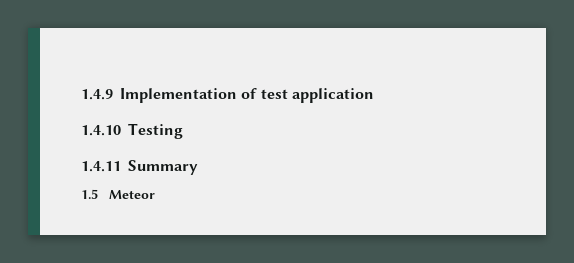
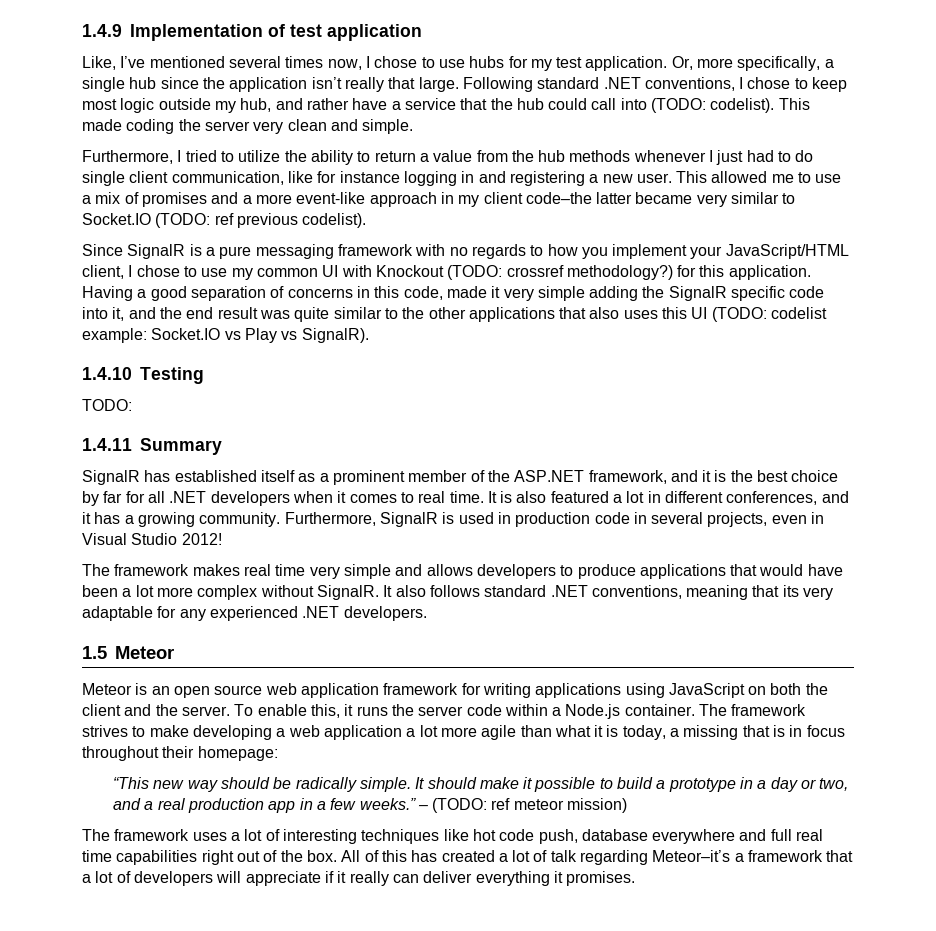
(374, 95) none -> [82,56,834,71] [82,77,848,92] [82,98,810,113] [82,119,414,134] [82,150,814,165] [82,171,842,186] [82,192,796,207] [82,213,367,228] [82,244,849,259] [82,265,811,280] [82,286,825,301] [82,307,828,322] [82,328,369,343] // Like, I’ve mentioned several times now, I chose to use hubs for my test application. Or, more specifically, a single hub since the application isn’t really that large. Following standard .NET conventions, I chose to keep most logic outside my hub, and rather have a service that the hub could call into (TODO: codelist). This made coding the server very clean and simple. // Furthermore, I tried to utilize the ability to return a value from the hub methods whenever I just had to do single client communication, like for instance logging in and registering a new user. This allowed me to use a mix of promises and a more event-like approach in my client code–the latter became very similar to Socket.IO (TODO: ref previous codelist). // Since SignalR is a pure messaging framework with no regards to how you implement your JavaScript/HTML client, I chose to use my common UI with Knockout (TODO: crossref methodology?) for this application. Having a good separation of concerns in this code, made it very simple adding the SignalR specific code into it, and the end result was quite similar to the other applications that also uses this UI (TODO: codelist example: Socket.IO vs Play vs SignalR).
(183, 131) none -> [82,399,132,411] // TODO:
[81,189,155,199] 1.5 Meteor -> [82,470,839,485] [82,491,849,506] [82,512,825,527] [82,533,222,545] [82,564,843,579] [82,585,834,600] [82,606,427,621] [82,646,174,659] [82,683,828,698] [82,704,807,719] [82,725,845,740] [82,746,278,761] [112,777,849,792] [112,798,628,813] [82,829,824,844] [82,850,854,865] [82,871,636,886] SignalR has established itself as a prominent member of the ASP.NET framework, and it is the best choice by far for all .NET developers when it comes to real time. It is also featured a lot in different conferences, and it has a growing community. Furthermore, SignalR is used in production code in several projects, even in Visual Studio 2012! // The framework makes real time very simple and allows developers to produce applications that would have been a lot more complex without SignalR. It also follows standard .NET conventions, meaning that its very adaptable for any experienced .NET developers. // 1.5 Meteor // Meteor is an open source web application framework for writing applications using JavaScript on both the client and the server. To enable this, it runs the server code within a Node.js container. The framework strives to make developing a web application a lot more agile than what it is today, a missing that is in focus throughout their homepage: // “This new way should be radically simple. It should make it possible to build a prototype in a day or two, and a real production app in a few weeks.” – (TODO: ref meteor mission) // The framework uses a lot of interesting techniques like hot code push, database everywhere and full real time capabilities right out of the box. All of this has created a lot of talk regarding Meteor–it’s a framework that a lot of developers will appreciate if it really can deliver everything it promises.

